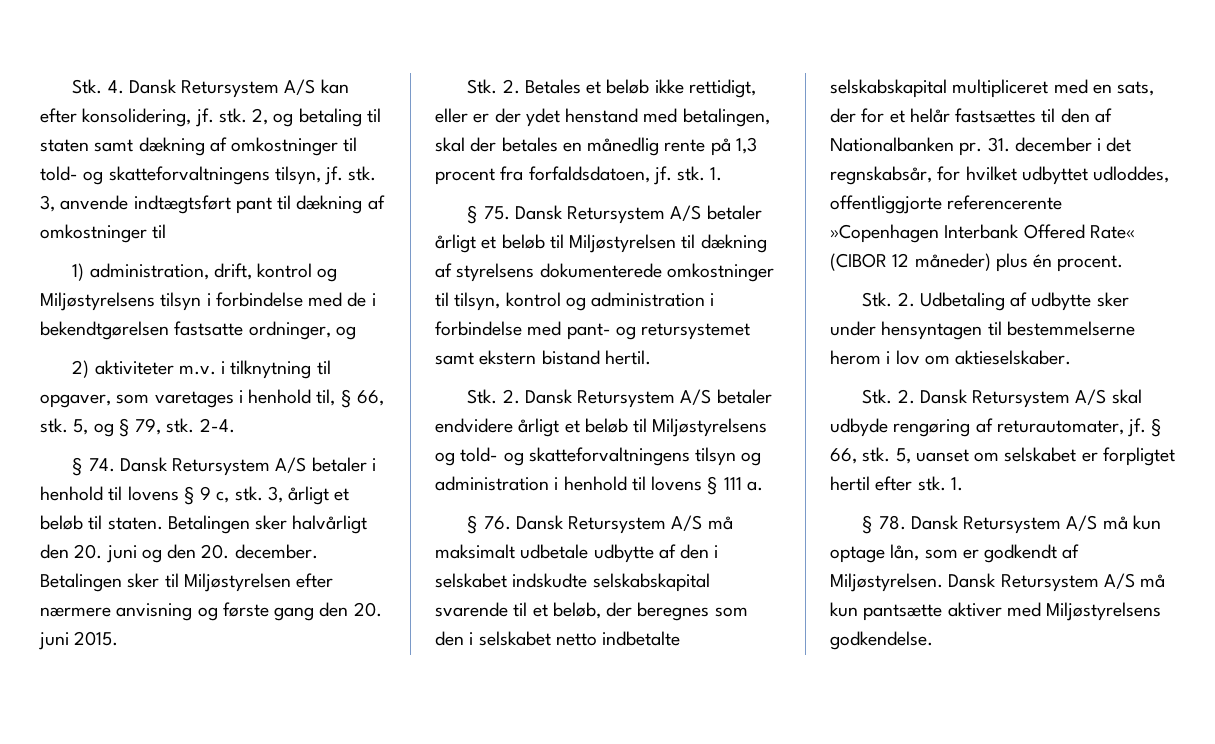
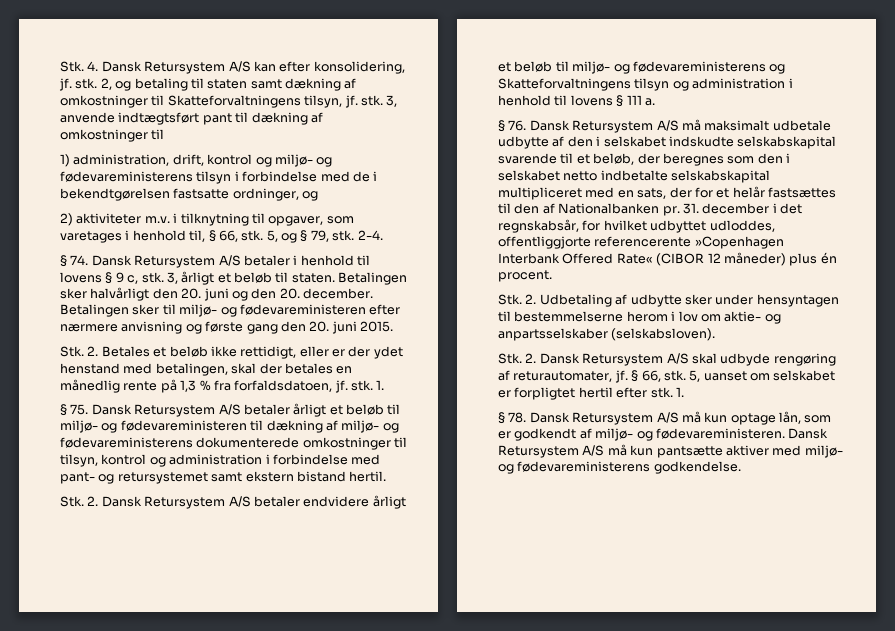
[40,166,270,185] told- og skatteforvaltningens -> [167,95,301,108] Skatteforvaltningens
[40,292,155,311] Miljøstyrelsens -> [274,154,333,167] [60,171,193,182] miljø- og fødevareministerens
[183,573,291,592] Miljøstyrelsen -> [179,304,366,317] miljø- og fødevareministeren
[435,168,495,185] procent -> [199,380,211,391] %
[569,234,767,253] [435,263,535,282] Miljøstyrelsen til dækning af styrelsens -> [60,420,399,433] [60,437,193,448] miljø- og fødevareministeren til dækning af miljø- og fødevareministerens
[652,418,768,437] [435,447,690,466] Miljøstyrelsens og told- og skatteforvaltningens -> [572,61,786,74] [498,78,631,91] miljø- og fødevareministerens og Skatteforvaltningens
[955,350,1072,365] aktieselskaber. -> [724,311,781,324] [498,328,716,341] aktie- og anpartsselskaber (selskabsloven).
[830,573,943,592] Miljøstyrelsen. -> [595,428,785,441] miljø- og fødevareministeren.
[1046,602,1162,621] Miljøstyrelsens -> [804,445,843,458] [498,461,651,474] miljø- og fødevareministerens

